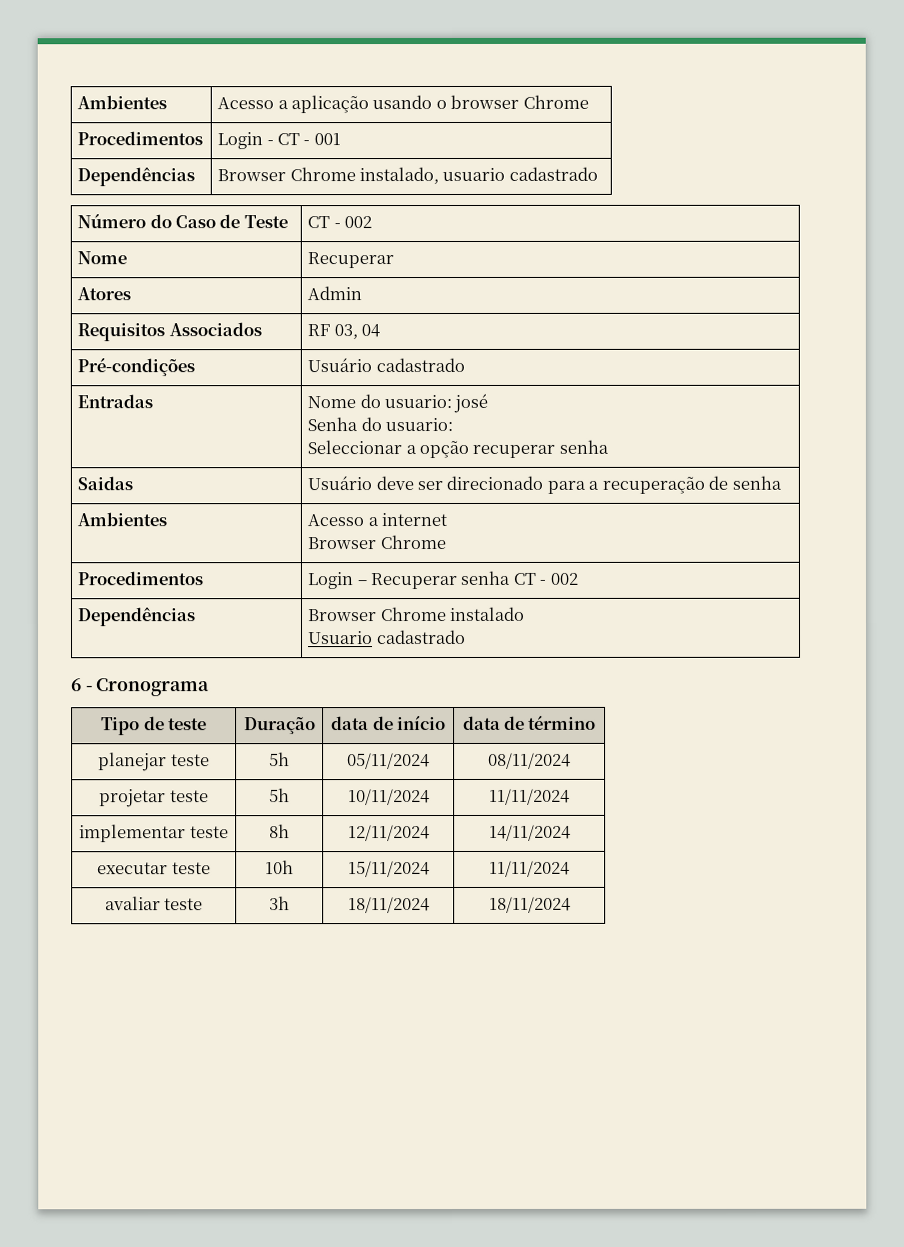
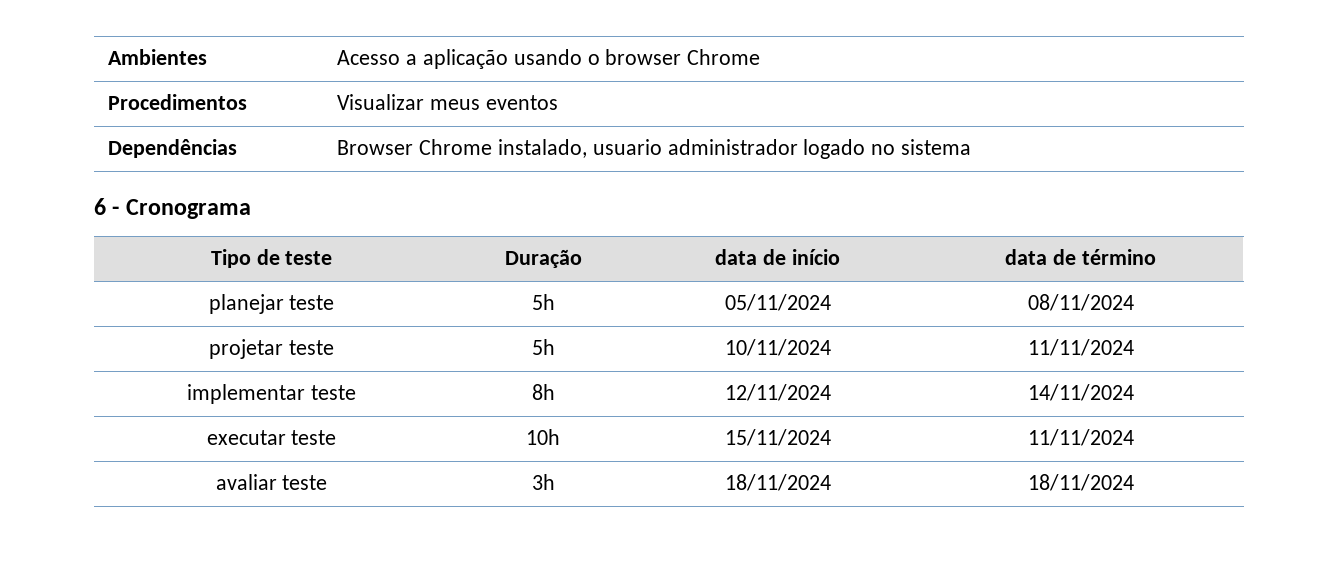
[217,132,341,150] Login - CT - 001 -> [337,94,559,110] Visualizar meus eventos
[508,166,598,181] [77,213,288,229] [307,216,372,229] [77,251,128,265] [307,252,395,269] [77,287,132,301] [307,286,363,301] [77,322,262,342] [307,324,380,340] [77,358,196,377] [307,357,465,373] [77,394,154,409] [307,393,489,413] [307,417,453,432] [307,439,609,459] [77,476,134,491] [307,475,782,494] [77,512,168,527] [307,513,447,527] [307,535,446,550] [77,571,204,586] [307,570,578,590] [77,607,197,627] [307,606,524,622] [308,629,466,645] cadastrado // Número do Caso de Teste | CT - 002 // Nome | Recuperar // Atores | Admin // Requisitos Associados | RF 03, 04 // Pré-condições | Usuário cadastrado // Entradas | Nome do usuario: josé // Senha do usuario: // Seleccionar a opção recuperar senha // Saidas | Usuário deve ser direcionado para a recuperação de senha // Ambientes | Acesso a internet // Browser Chrome // Procedimentos | Login – Recuperar senha CT - 002 // Dependências | Browser Chrome instalado // Usuario cadastrado -> [667,139,972,159] administrador logado no sistema

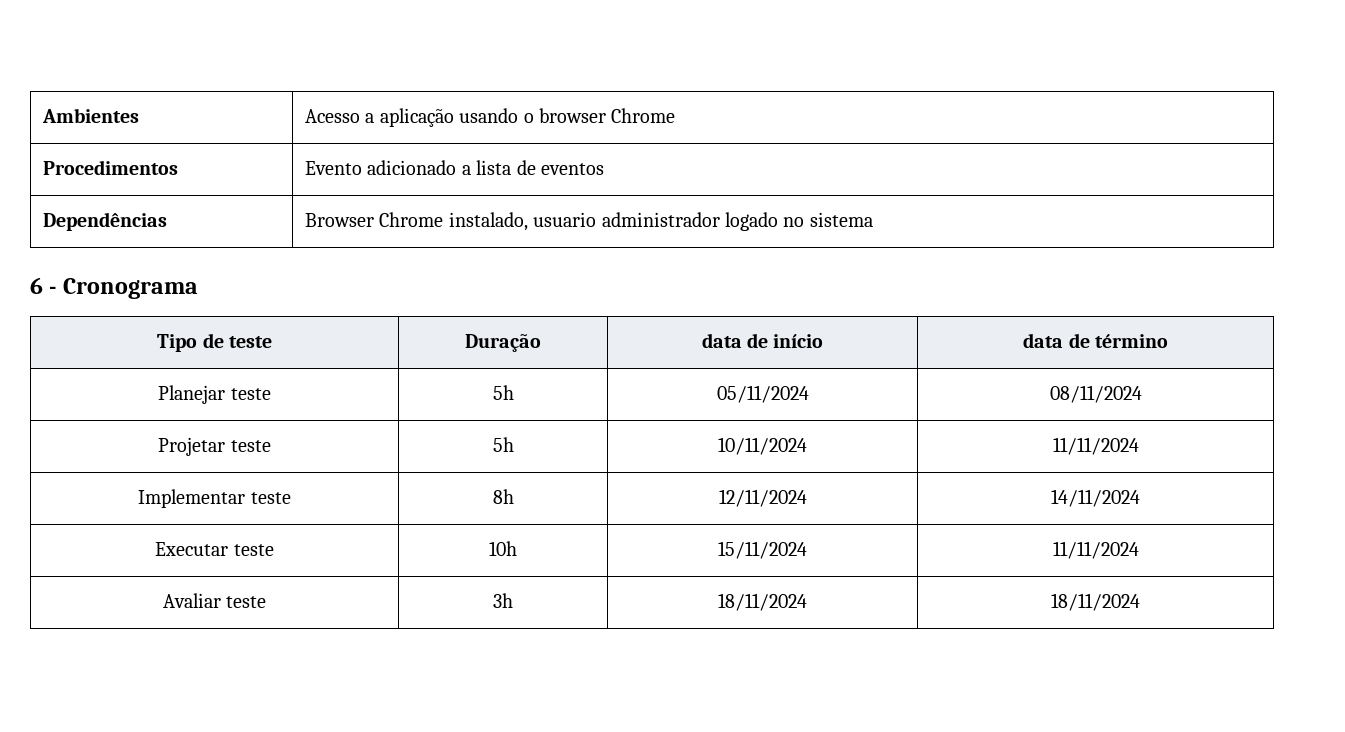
[337,94,481,110] Visualizar meus -> [305,160,536,175] Evento adicionado a lista de
[208,294,284,314] planejar -> [158,385,226,404] Planejar
[209,339,284,359] projetar -> [158,437,226,456] Projetar
[187,384,306,404] implementar -> [138,489,246,508] Implementar
[206,430,286,445] executar -> [155,542,229,556] Executar
[215,474,277,490] avaliar -> [162,593,221,608] Avaliar

